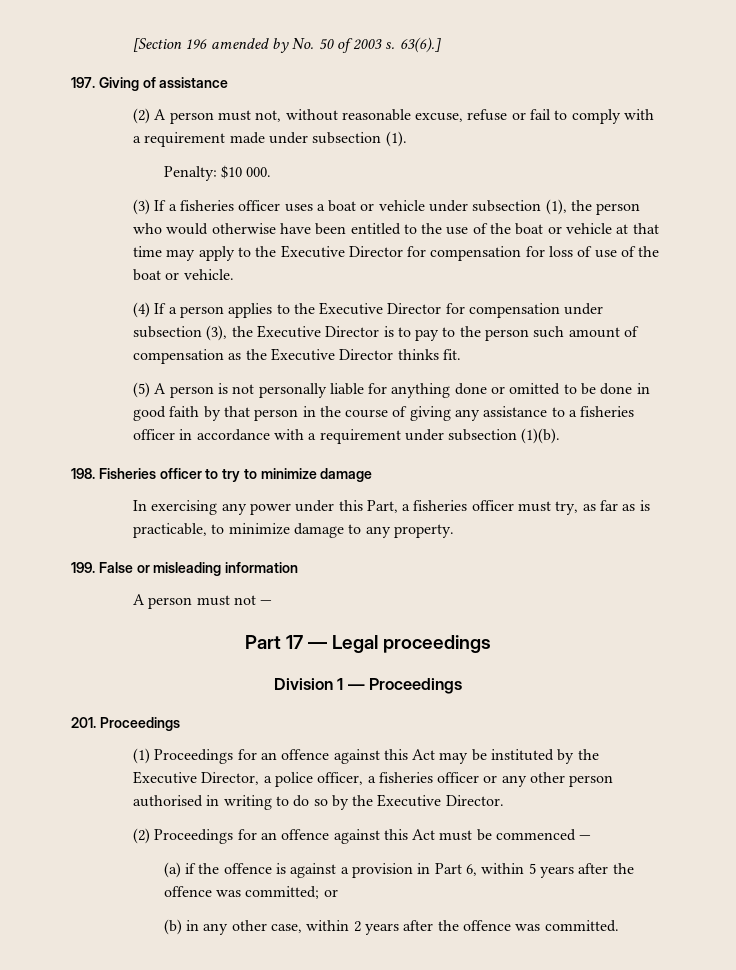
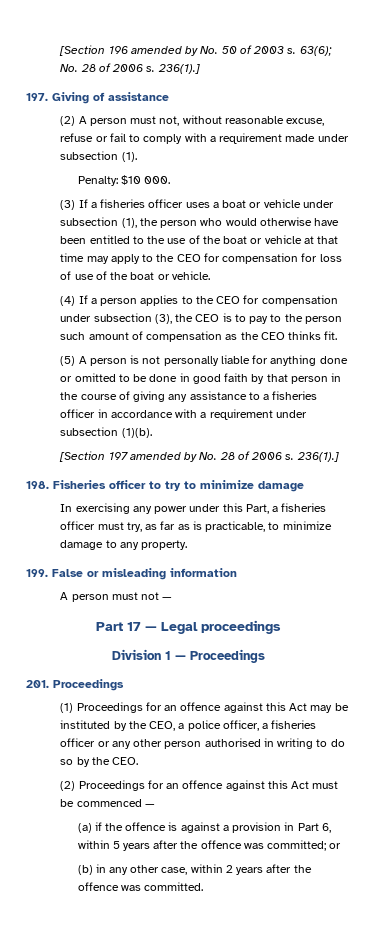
[399,37,441,53] 63(6).] -> [299,46,332,56] [60,63,200,74] 63(6); No. 28 of 2006 s. 236(1).]
[280,245,403,258] Executive Director -> [176,254,201,262] CEO
[319,302,442,315] Executive Director -> [216,296,241,304] CEO
[256,325,380,338] Executive Director -> [195,314,220,322] CEO
[270,348,394,361] Executive Director -> [260,332,285,340] CEO
(561, 436) none -> [59,451,339,462] // [Section 197 amended by No. 28 of 2006 s. 236(1).]
[132,771,260,785] Executive Director, -> [149,721,176,731] CEO,
[377,794,504,807] Executive Director. -> [112,757,139,765] CEO.

